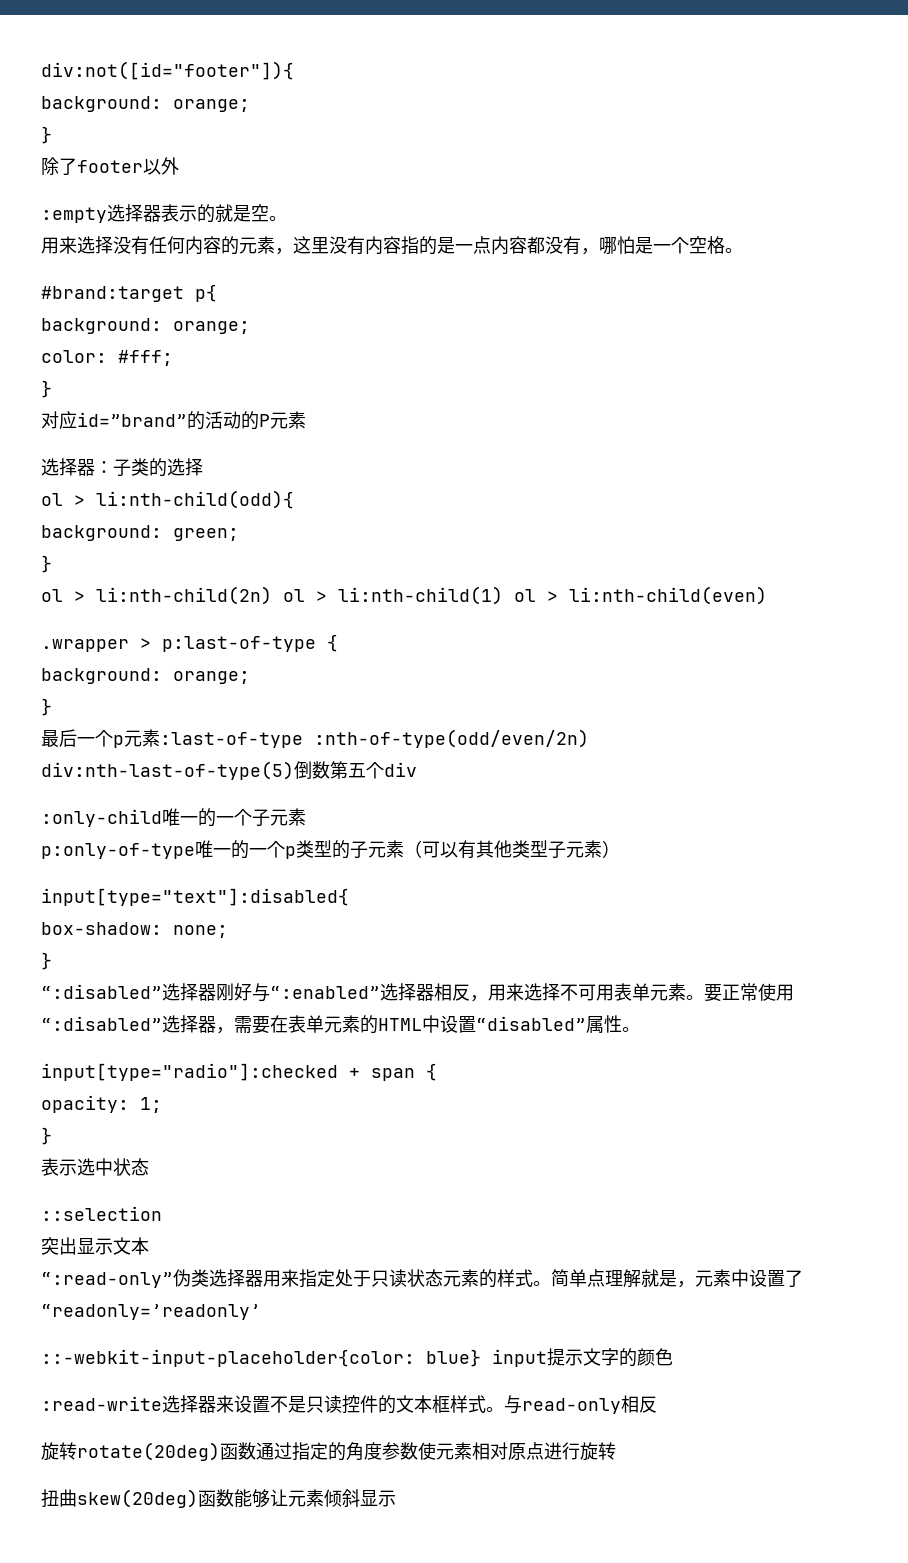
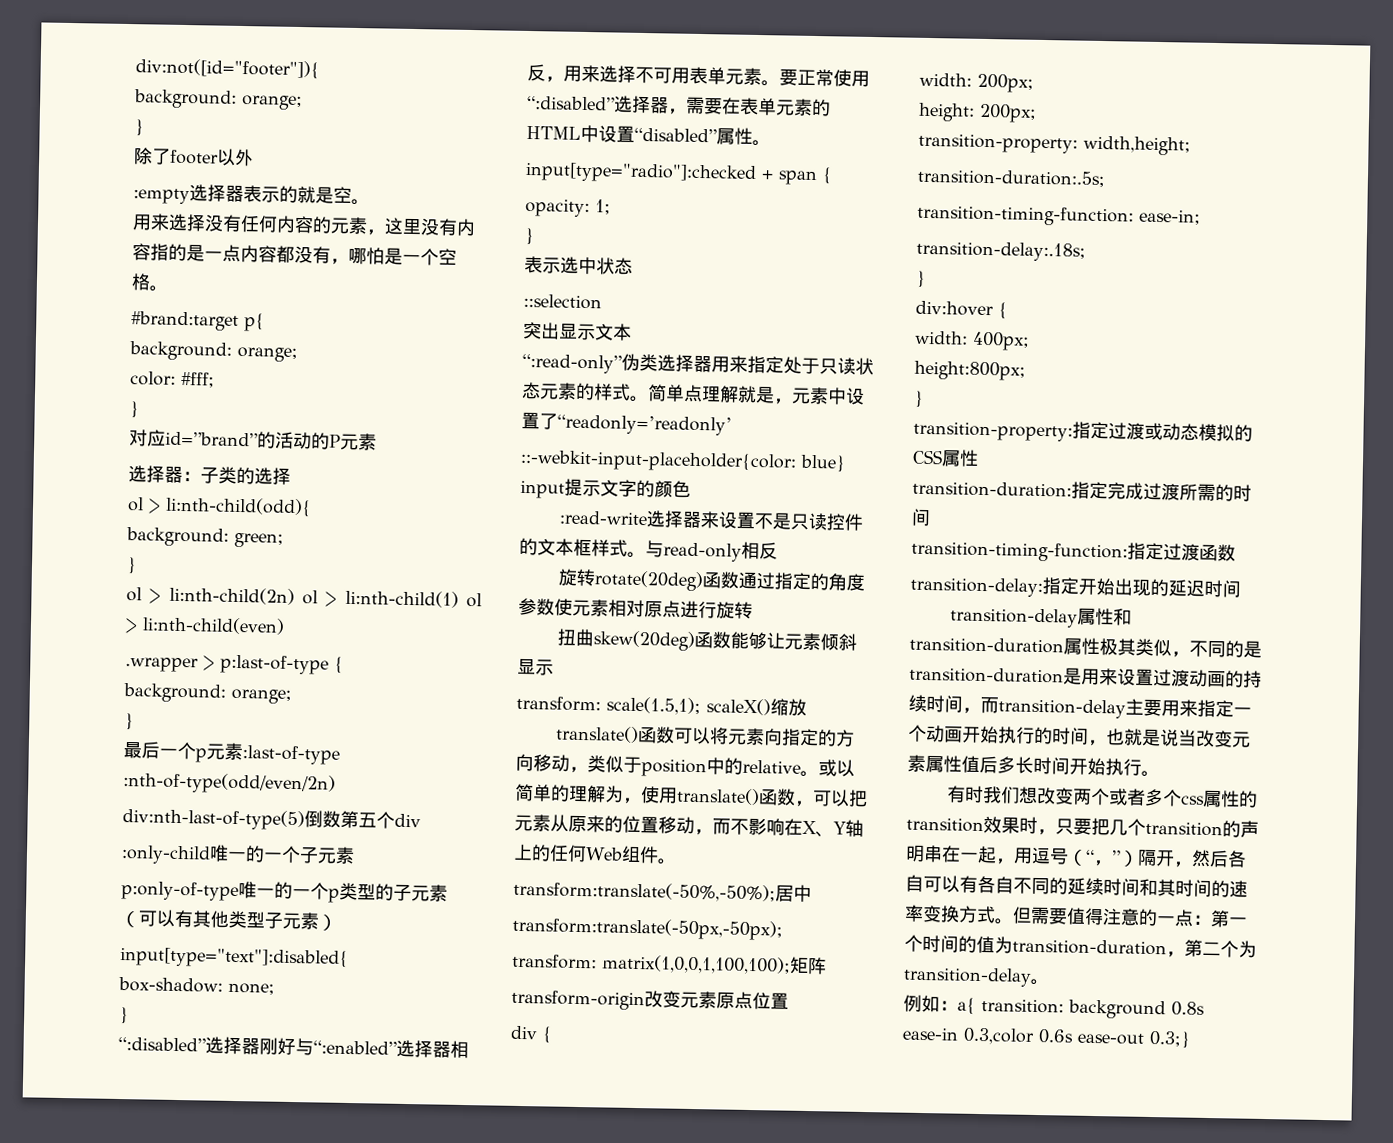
(396, 1498) none -> [516,695,807,716] [556,725,856,747] [515,753,855,778] [514,783,868,808] [514,814,864,838] [513,843,676,865] [513,880,812,903] [512,916,783,941] [512,953,827,975] [511,989,789,1011] [510,1025,553,1044] [919,72,1034,93] [918,102,1037,123] [918,133,1191,156] [917,168,1106,188] [917,204,1201,227] [916,240,1086,262] [915,270,926,288] [915,300,1008,320] [915,330,1030,351] [914,360,1026,381] [913,390,924,408] [913,421,1253,442] [912,449,979,467] [912,480,1252,502] [911,508,931,527] [911,540,1236,563] [910,576,1241,598] [950,607,1133,628] [909,636,1262,658] [909,666,1262,688] [908,694,1252,719] [908,724,1251,748] [907,754,1160,778] [947,785,1259,808] [906,816,1259,838] [905,844,1247,868] [905,874,1248,898] [904,904,1248,928] [904,934,1257,958] [903,966,1049,987] [903,994,1205,1020] [902,1027,1191,1049] // transform: scale(1.5,1); scaleX()缩放 // translate()函数可以将元素向指定的方向移动，类似于position中的relative。或以简单的理解为，使用translate()函数，可以把元素从原来的位置移动，而不影响在X、Y轴上的任何Web组件。 // transform:translate(-50%,-50%);居中 // transform:translate(-50px,-50px); // transform: matrix(1,0,0,1,100,100);矩阵 // transform-origin改变元素原点位置 // div { // width: 200px; // height: 200px; // transition-property: width,height; // transition-duration:.5s; // transition-timing-function: ease-in; // transition-delay:.18s; // } // div:hover { // width: 400px; // height:800px; // } // transition-property:指定过渡或动态模拟的CSS属性 // transition-duration:指定完成过渡所需的时间 // transition-timing-function:指定过渡函数 // transition-delay:指定开始出现的延迟时间 // transition-delay属性和transition-duration属性极其类似，不同的是transition-duration是用来设置过渡动画的持续时间，而transition-delay主要用来指定一个动画开始执行的时间，也就是说当改变元素属性值后多长时间开始执行。 // 有时我们想改变两个或者多个css属性的transition效果时，只要把几个transition的声明串在一起，用逗号（“，”）隔开，然后各自可以有各自不同的延续时间和其时间的速率变换方式。但需要值得注意的一点：第一个时间的值为transition-duration，第二个为transition-delay。 // 例如：a{ transition: background 0.8s ease-in 0.3,color 0.6s ease-out 0.3;}

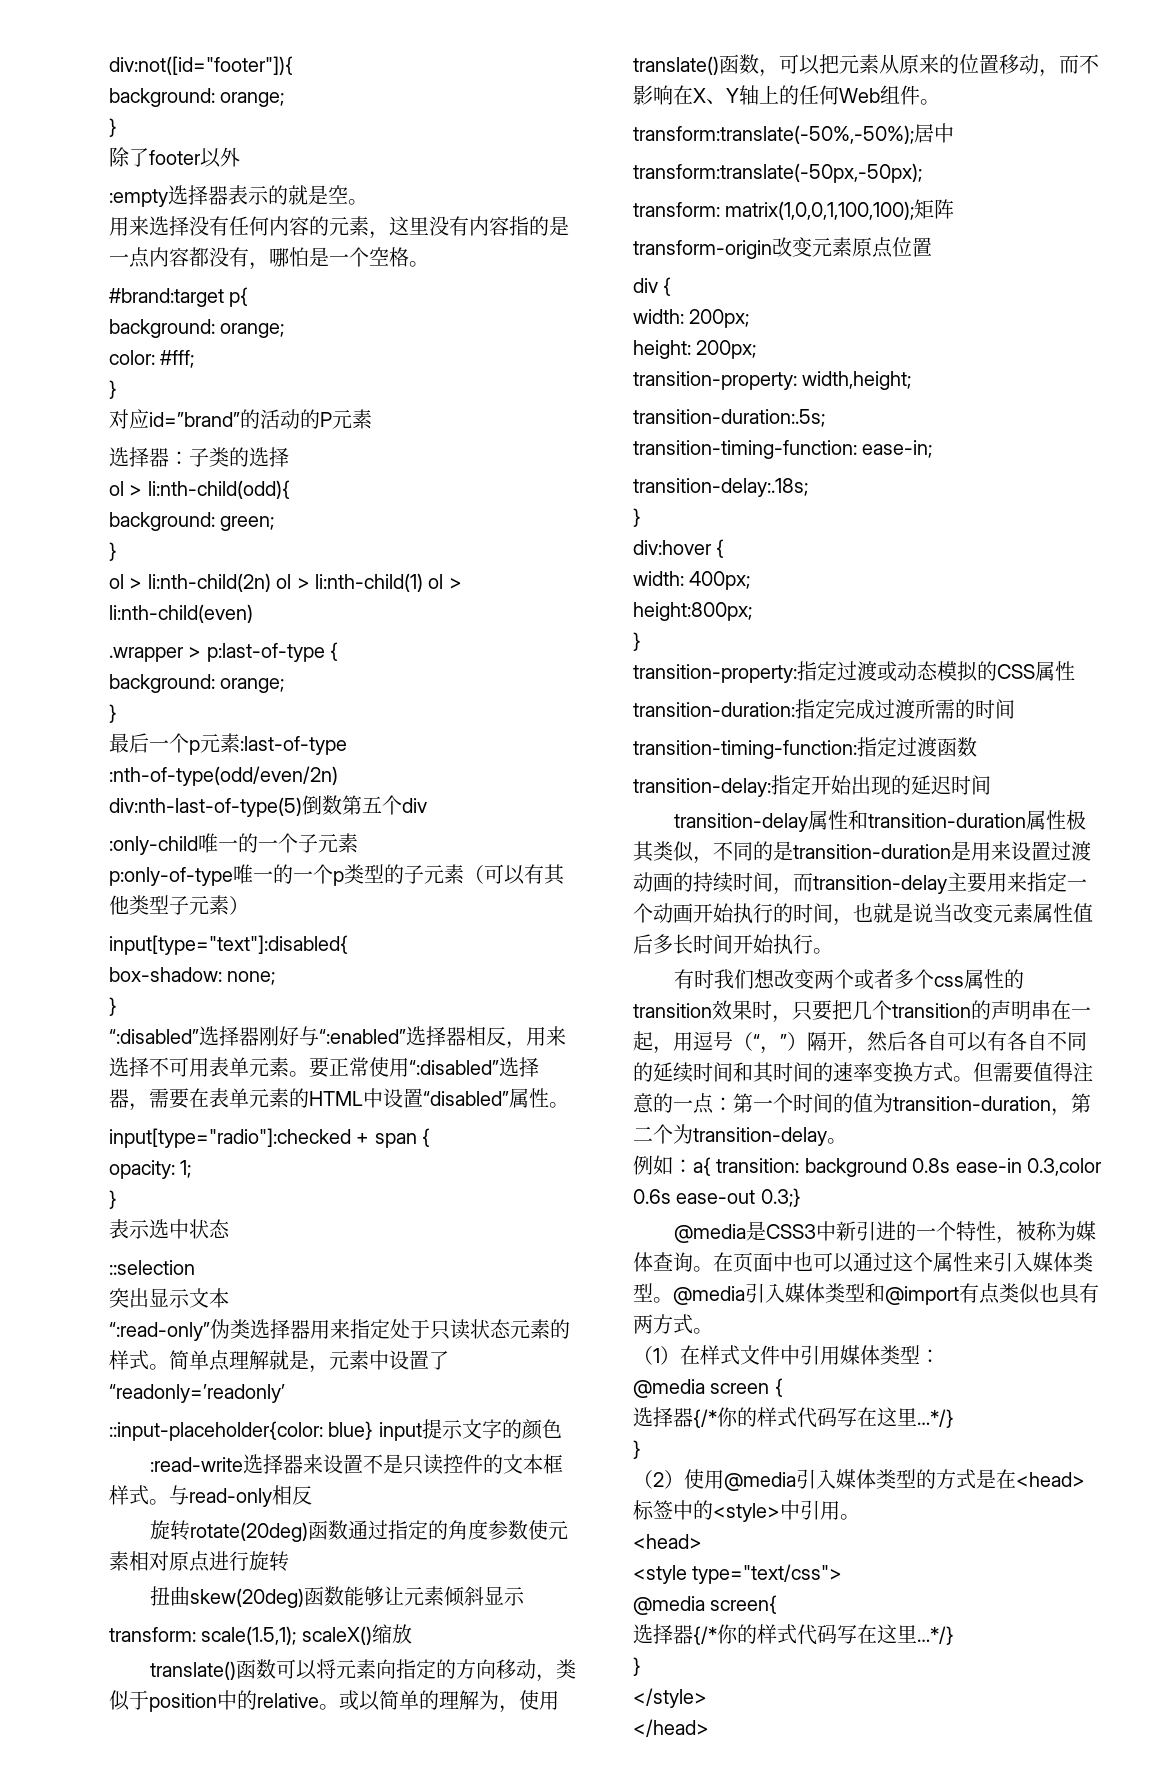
[520,449,797,473] ::-webkit-input-placeholder{color: -> [109,1421,323,1441] ::input-placeholder{color:
(1191, 1039) none -> [673,1221,1096,1244] [633,1252,1093,1273] [633,1283,1099,1305] [633,1314,713,1334] [633,1345,940,1365] [633,1378,783,1398] [633,1407,954,1428] [633,1440,641,1459] [633,1469,1085,1491] [633,1500,860,1522] [633,1534,702,1549] [633,1564,843,1584] [633,1595,778,1615] [633,1624,954,1645] [633,1657,641,1676] [633,1688,707,1708] [633,1719,709,1737] // @media是CSS3中新引进的一个特性，被称为媒体查询。在页面中也可以通过这个属性来引入媒体类型。@media引入媒体类型和@import有点类似也具有两方式。 // （1）在样式文件中引用媒体类型： // @media screen { // 选择器{/*你的样式代码写在这里…*/} // } // （2）使用@media引入媒体类型的方式是在<head>标签中的<style>中引用。 // <head> // <style type="text/css"> // @media screen{ // 选择器{/*你的样式代码写在这里…*/} // } // </style> // </head>

